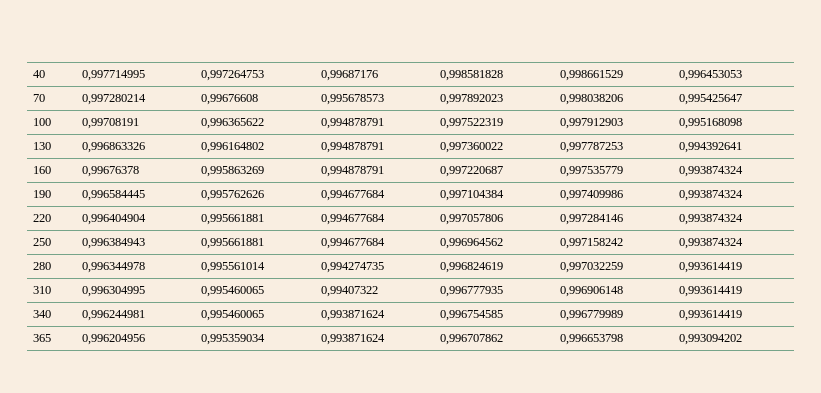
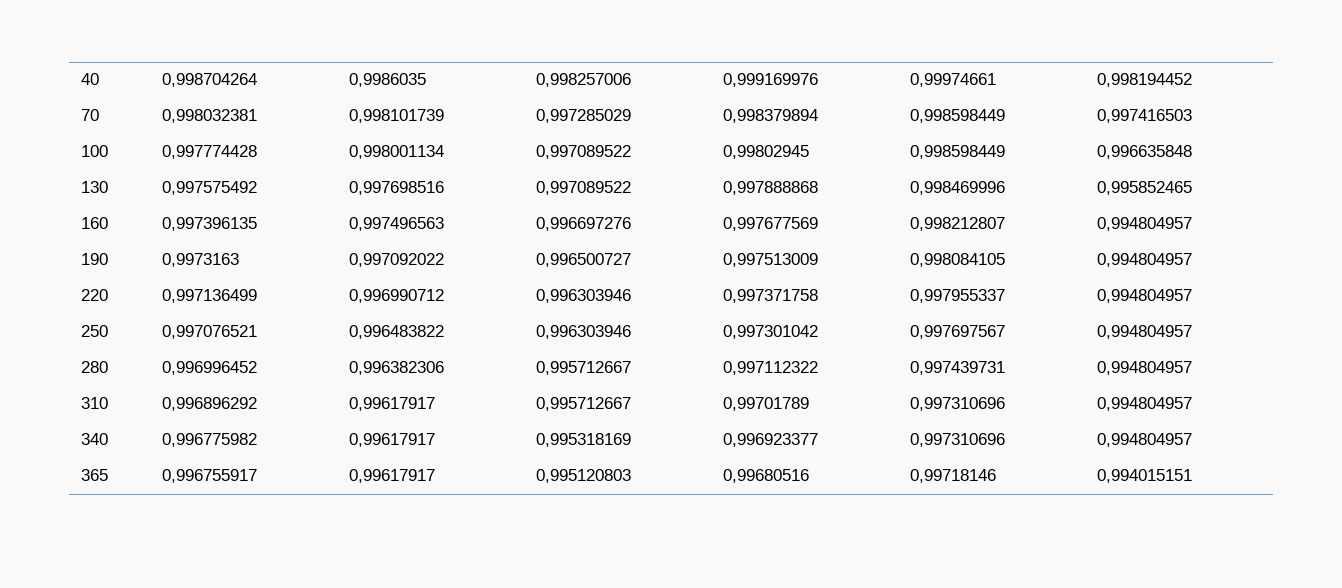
[82,70,146,81] [201,70,265,81] [321,70,379,81] [440,70,504,81] [560,70,624,81] [679,70,743,81] [33,94,46,102] [82,94,147,105] [201,94,259,105] [321,94,385,105] [440,94,504,105] [560,94,624,105] [679,94,743,105] [33,118,52,126] [82,118,140,129] [201,118,265,129] [321,118,385,129] [440,118,504,129] [560,118,624,129] [679,118,743,129] [33,142,52,150] [82,142,146,153] [201,142,265,153] [321,142,385,153] [440,142,504,153] [560,142,624,153] [679,142,743,153] [33,166,52,174] [82,166,140,177] [201,166,265,177] [321,166,385,177] [440,166,504,177] [560,166,624,177] [679,166,744,177] [33,190,52,198] [82,190,146,201] [201,190,265,201] [321,190,386,201] [440,190,505,201] [560,190,624,201] [679,190,744,201] [33,214,52,222] [82,214,147,225] [201,214,265,225] [321,214,386,225] [440,214,504,225] [560,214,624,225] [679,214,744,225] [33,238,52,246] [82,238,146,249] [201,238,265,249] [321,238,386,249] [440,238,504,249] [560,238,624,249] [679,238,744,249] [33,262,52,270] [82,262,146,273] [201,262,266,273] [321,262,385,273] [440,262,504,273] [560,262,624,273] [679,262,743,273] [33,286,52,294] [82,286,146,297] [201,286,265,297] [321,286,379,297] [440,286,504,297] [560,286,624,297] [679,286,743,297] [33,310,52,318] [82,310,146,321] [201,310,265,321] [321,310,386,321] [440,310,504,321] [560,310,624,321] [679,310,743,321] [33,334,52,342] [82,334,146,345] [201,334,266,345] [321,334,386,345] [440,334,504,345] [560,334,624,345] [679,334,743,345] 0,997714995 | 0,997264753 | 0,99687176 | 0,998581828 | 0,998661529 | 0,996453053 // 70 | 0,997280214 | 0,99676608 | 0,995678573 | 0,997892023 | 0,998038206 | 0,995425647 // 100 | 0,99708191 | 0,996365622 | 0,994878791 | 0,997522319 | 0,997912903 | 0,995168098 // 130 | 0,996863326 | 0,996164802 | 0,994878791 | 0,997360022 | 0,997787253 | 0,994392641 // 160 | 0,99676378 | 0,995863269 | 0,994878791 | 0,997220687 | 0,997535779 | 0,993874324 // 190 | 0,996584445 | 0,995762626 | 0,994677684 | 0,997104384 | 0,997409986 | 0,993874324 // 220 | 0,996404904 | 0,995661881 | 0,994677684 | 0,997057806 | 0,997284146 | 0,993874324 // 250 | 0,996384943 | 0,995661881 | 0,994677684 | 0,996964562 | 0,997158242 | 0,993874324 // 280 | 0,996344978 | 0,995561014 | 0,994274735 | 0,996824619 | 0,997032259 | 0,993614419 // 310 | 0,996304995 | 0,995460065 | 0,99407322 | 0,996777935 | 0,996906148 | 0,993614419 // 340 | 0,996244981 | 0,995460065 | 0,993871624 | 0,996754585 | 0,996779989 | 0,993614419 // 365 | 0,996204956 | 0,995359034 | 0,993871624 | 0,996707862 | 0,996653798 | 0,993094202 -> [162,73,258,87] [349,73,427,87] [536,73,632,87] [723,73,819,87] [910,73,997,87] [1097,73,1193,87] [81,109,100,121] [162,109,258,123] [349,109,445,123] [536,109,632,123] [723,109,819,123] [910,109,1006,123] [1097,109,1193,123] [81,145,109,157] [162,145,258,159] [349,145,445,159] [536,145,632,159] [723,145,810,159] [910,145,1006,159] [1097,145,1193,159] [81,181,109,193] [162,181,258,195] [349,181,445,195] [536,181,632,195] [723,181,819,195] [910,181,1006,195] [1097,181,1193,195] [81,217,109,229] [162,217,258,231] [349,217,445,231] [536,217,632,231] [723,217,819,231] [910,217,1006,231] [1097,217,1193,231] [81,253,109,265] [162,253,240,267] [349,253,445,267] [536,253,632,267] [723,253,819,267] [910,253,1006,267] [1097,253,1193,267] [81,289,109,301] [162,289,258,303] [349,289,445,303] [536,289,632,303] [723,289,819,303] [910,289,1006,303] [1097,289,1193,303] [81,325,109,337] [162,325,258,339] [349,325,445,339] [536,325,632,339] [723,325,819,339] [910,325,1006,339] [1097,325,1193,339] [81,361,109,373] [162,361,258,375] [349,361,445,375] [536,361,632,375] [723,361,819,375] [910,361,1006,375] [1097,361,1193,375] [81,397,109,409] [162,397,258,411] [349,397,436,411] [536,397,632,411] [723,397,810,411] [910,397,1006,411] [1097,397,1193,411] [81,433,109,445] [162,433,258,447] [349,433,436,447] [536,433,632,447] [723,433,819,447] [910,433,1006,447] [1097,433,1193,447] [81,469,109,481] [162,469,258,483] [349,469,436,483] [536,469,632,483] [723,469,810,483] [910,469,997,483] [1097,469,1193,483] 0,998704264 | 0,9986035 | 0,998257006 | 0,999169976 | 0,99974661 | 0,998194452 // 70 | 0,998032381 | 0,998101739 | 0,997285029 | 0,998379894 | 0,998598449 | 0,997416503 // 100 | 0,997774428 | 0,998001134 | 0,997089522 | 0,99802945 | 0,998598449 | 0,996635848 // 130 | 0,997575492 | 0,997698516 | 0,997089522 | 0,997888868 | 0,998469996 | 0,995852465 // 160 | 0,997396135 | 0,997496563 | 0,996697276 | 0,997677569 | 0,998212807 | 0,994804957 // 190 | 0,9973163 | 0,997092022 | 0,996500727 | 0,997513009 | 0,998084105 | 0,994804957 // 220 | 0,997136499 | 0,996990712 | 0,996303946 | 0,997371758 | 0,997955337 | 0,994804957 // 250 | 0,997076521 | 0,996483822 | 0,996303946 | 0,997301042 | 0,997697567 | 0,994804957 // 280 | 0,996996452 | 0,996382306 | 0,995712667 | 0,997112322 | 0,997439731 | 0,994804957 // 310 | 0,996896292 | 0,99617917 | 0,995712667 | 0,99701789 | 0,997310696 | 0,994804957 // 340 | 0,996775982 | 0,99617917 | 0,995318169 | 0,996923377 | 0,997310696 | 0,994804957 // 365 | 0,996755917 | 0,99617917 | 0,995120803 | 0,99680516 | 0,99718146 | 0,994015151

